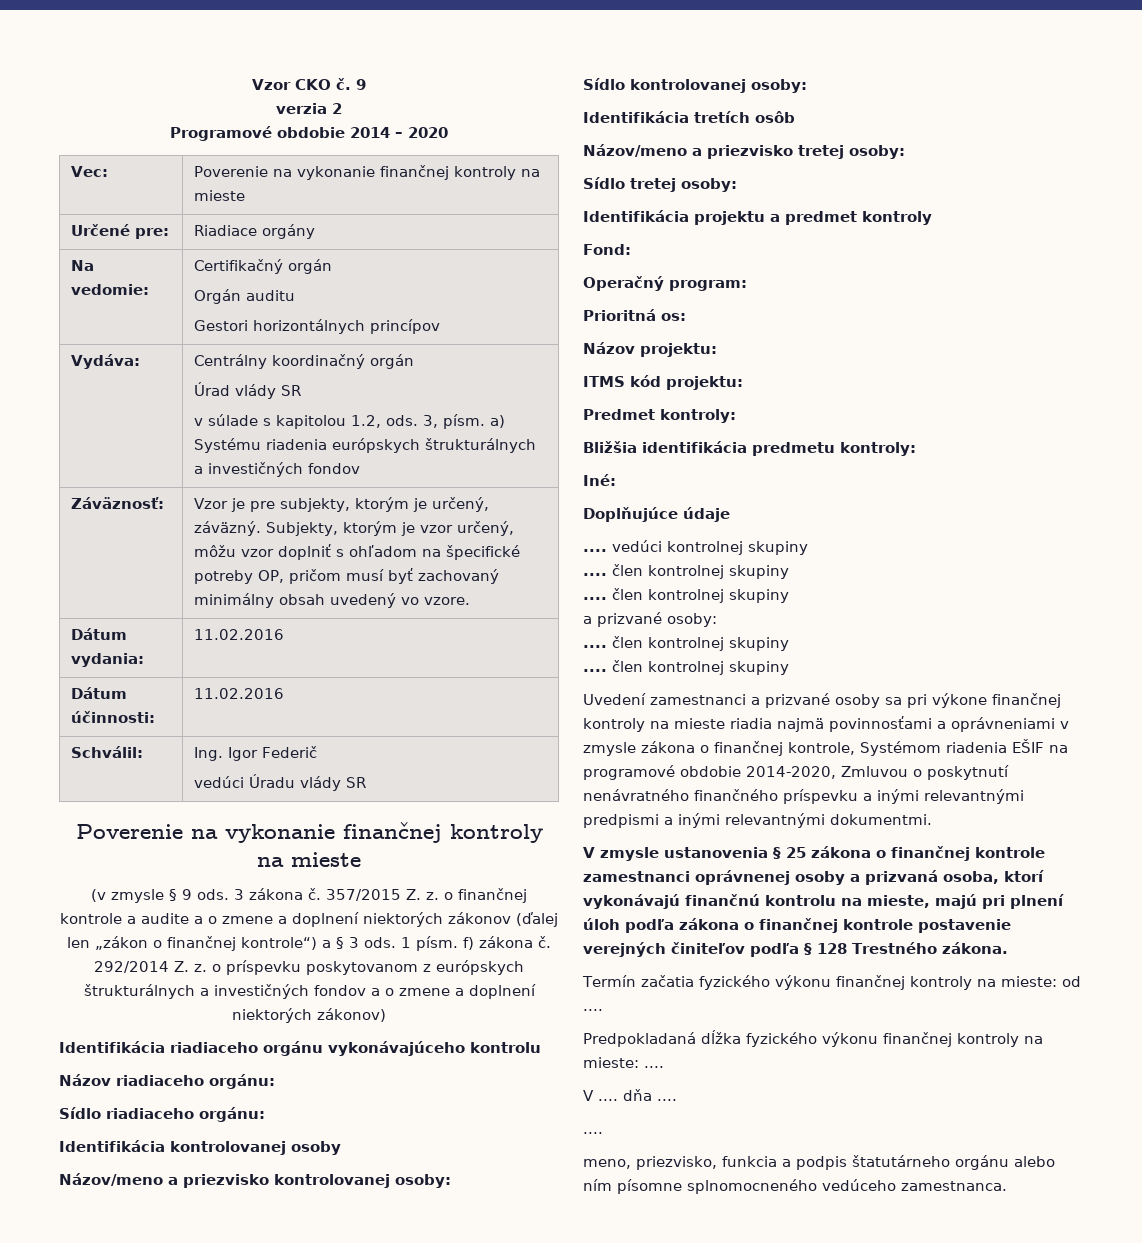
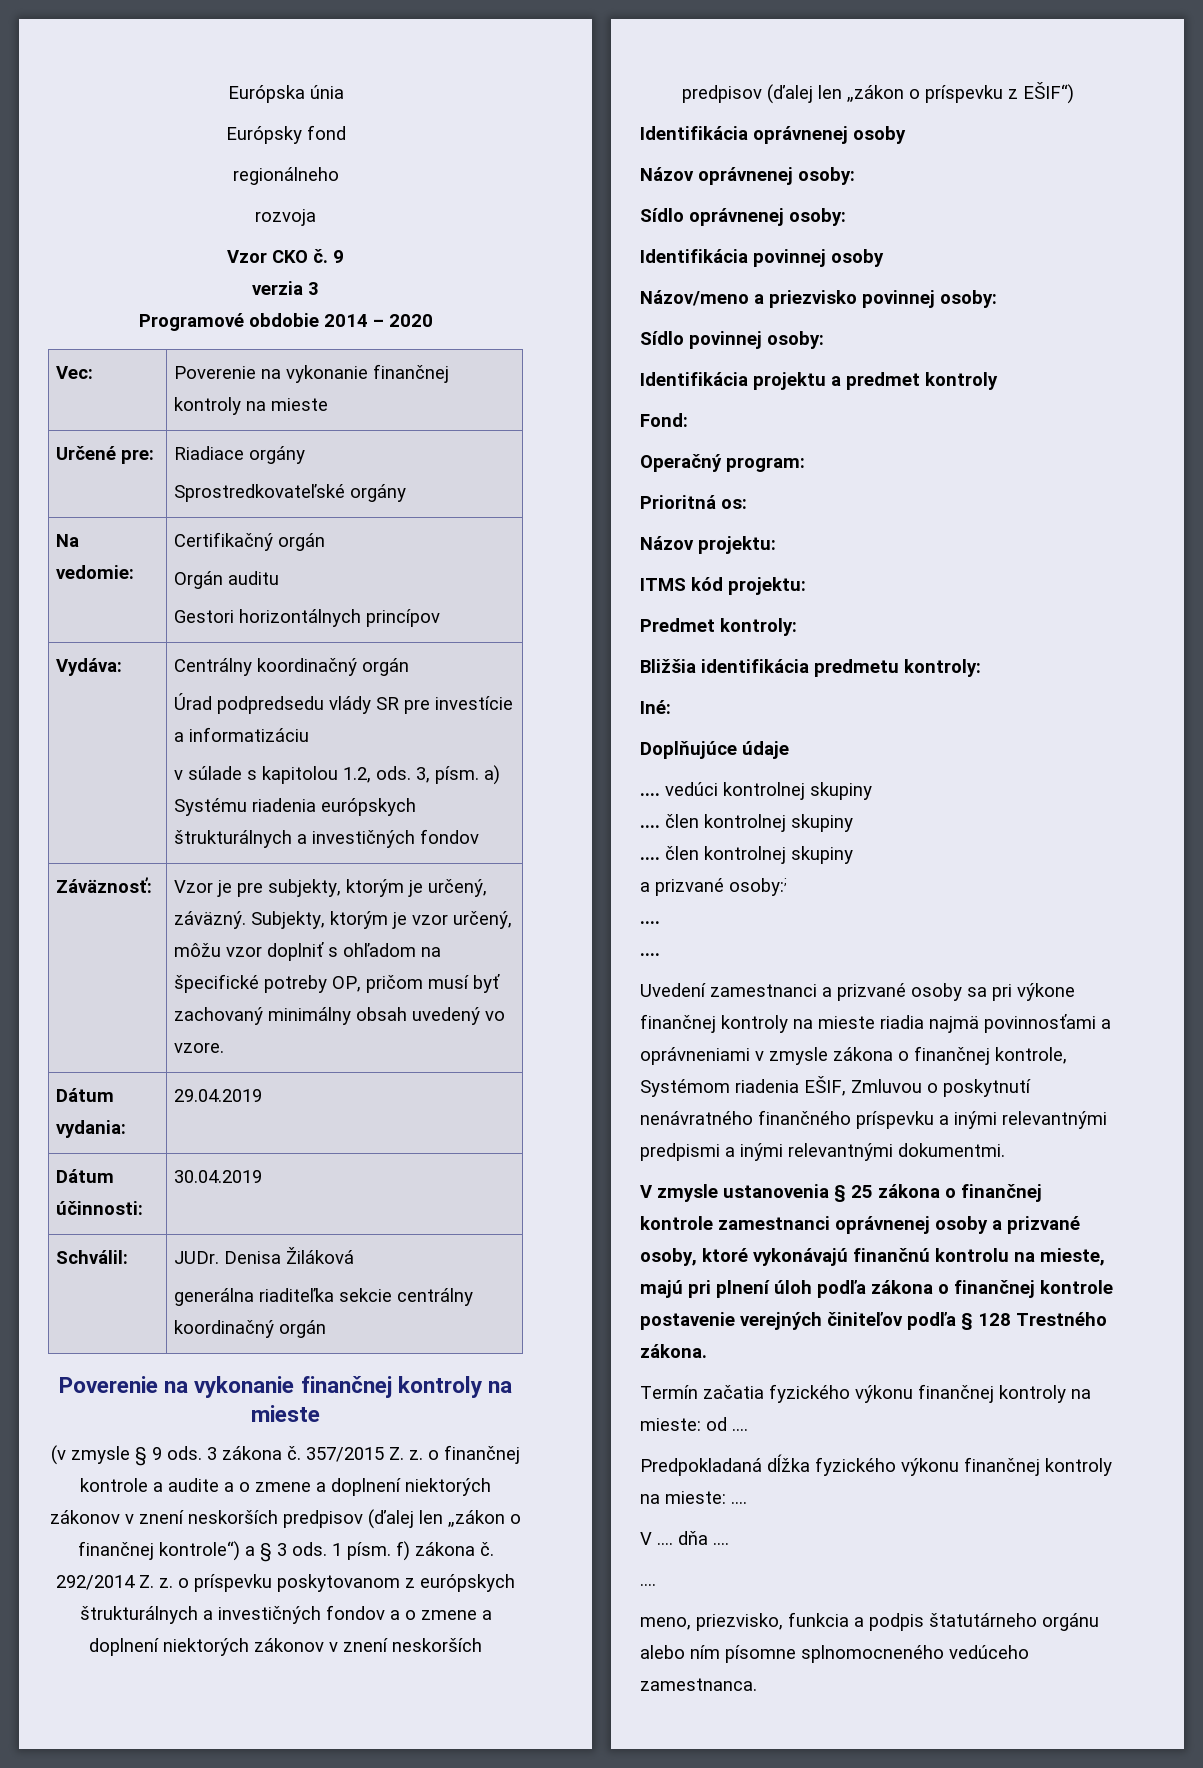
(252, 84) none -> [227,85,344,103] [225,125,346,144] [232,167,339,185] [255,209,316,226] Európska únia // Európsky fond // regionálneho // rozvoja //
[332,103,342,114] 2 -> [308,282,319,295] 3
(315, 231) none -> [174,484,407,502] // Sprostredkovateľské orgány
[234,384,301,399] vlády SR -> [217,696,514,714] [174,727,310,742] podpredsedu vlády SR pre investície a informatizáciu
[193,629,284,640] 11.02.2016 -> [174,1089,263,1102] 29.04.2019
[193,688,284,699] 11.02.2016 -> [174,1170,263,1183] 30.04.2019
[193,746,317,761] [193,774,366,791] Ing. Igor Federič // vedúci Úradu vlády SR -> [174,1247,355,1264] [174,1288,474,1306] [174,1320,327,1338] JUDr. Denisa Žiláková // generálna riaditeľka sekcie centrálny koordinačný orgán
(511, 918) none -> [125,1510,363,1528] v znení neskorších predpisov
[317,1008,386,1022] [59,1041,541,1056] [59,1074,275,1089] [59,1107,265,1122] [59,1140,286,1155] zákonov) // Identifikácia riadiaceho orgánu vykonávajúceho kontrolu // Názov riadiaceho orgánu: // Sídlo riadiaceho orgánu: // Identifikácia kontrolovanej -> [254,1638,482,1652] [681,82,1074,104] [640,126,906,144] [640,167,855,185] [640,208,846,226] [640,249,826,267] zákonov v znení neskorších predpisov (ďalej len „zákon o príspevku z EŠIF“) // Identifikácia oprávnenej osoby // Názov oprávnenej osoby: // Sídlo oprávnenej osoby: // Identifikácia povinnej
[274,1174,451,1188] [583,78,807,93] [583,111,795,123] [583,144,905,159] [583,177,676,192] kontrolovanej osoby: // Sídlo kontrolovanej osoby: // Identifikácia tretích osôb // Názov/meno a priezvisko tretej osoby: // Sídlo tretej -> [862,290,997,308] [640,331,762,349] povinnej osoby: // Sídlo povinnej
[667,613,717,627] [583,636,789,651] [583,660,789,675] osoby: // .... člen kontrolnej skupiny // .... člen kontrolnej skupiny -> [729,878,787,896] [640,921,660,924] [640,953,660,956] osoby:; // .... // ....
[1012,739,1068,753] [583,765,836,780] EŠIF na programové obdobie 2014-2020, -> [804,1076,846,1096] EŠIF,
[865,870,1044,885] prizvaná osoba, ktorí -> [1007,1216,1080,1234] [640,1248,748,1266] prizvané osoby, ktoré

